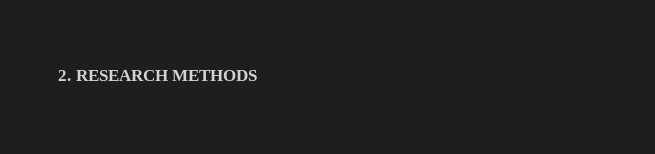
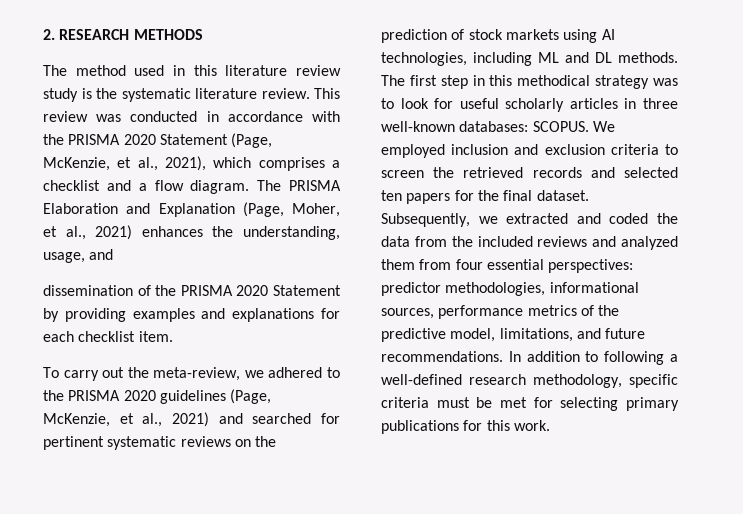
(258, 75) none -> [43,65,341,76] [43,88,340,102] [43,111,341,122] [43,133,273,148] [43,156,340,171] [43,180,341,194] [43,202,340,217] [43,225,340,240] [43,249,114,263] [43,285,341,296] [43,308,341,322] [43,331,173,342] [43,367,340,381] [43,389,272,404] [43,412,340,427] [43,436,277,450] [381,29,615,43] [381,52,678,66] [381,75,678,89] [381,98,678,112] [381,121,615,132] [381,144,678,158] [381,167,678,178] [381,190,589,204] [381,213,678,227] [381,236,678,250] [381,259,634,273] [381,282,639,296] [381,305,620,319] [381,328,646,342] [381,351,678,365] [381,374,678,388] [381,397,679,411] [381,420,550,434] // The method used in this literature review study is the systematic literature review. This review was conducted in accordance with the PRISMA 2020 Statement (Page, McKenzie, et al., 2021), which comprises a checklist and a flow diagram. The PRISMA Elaboration and Explanation (Page, Moher, et al., 2021) enhances the understanding, usage, and // dissemination of the PRISMA 2020 Statement by providing examples and explanations for each checklist item. // To carry out the meta-review, we adhered to the PRISMA 2020 guidelines (Page, McKenzie, et al., 2021) and searched for pertinent systematic reviews on the prediction of stock markets using AI technologies, including ML and DL methods. The first step in this methodical strategy was to look for useful scholarly articles in three well-known databases: SCOPUS. We employed inclusion and exclusion criteria to screen the retrieved records and selected ten papers for the final dataset. Subsequently, we extracted and coded the data from the included reviews and analyzed them from four essential perspectives: predictor methodologies, informational sources, performance metrics of the predictive model, limitations, and future recommendations. In addition to following a well-defined research methodology, specific criteria must be met for selecting primary publications for this work.

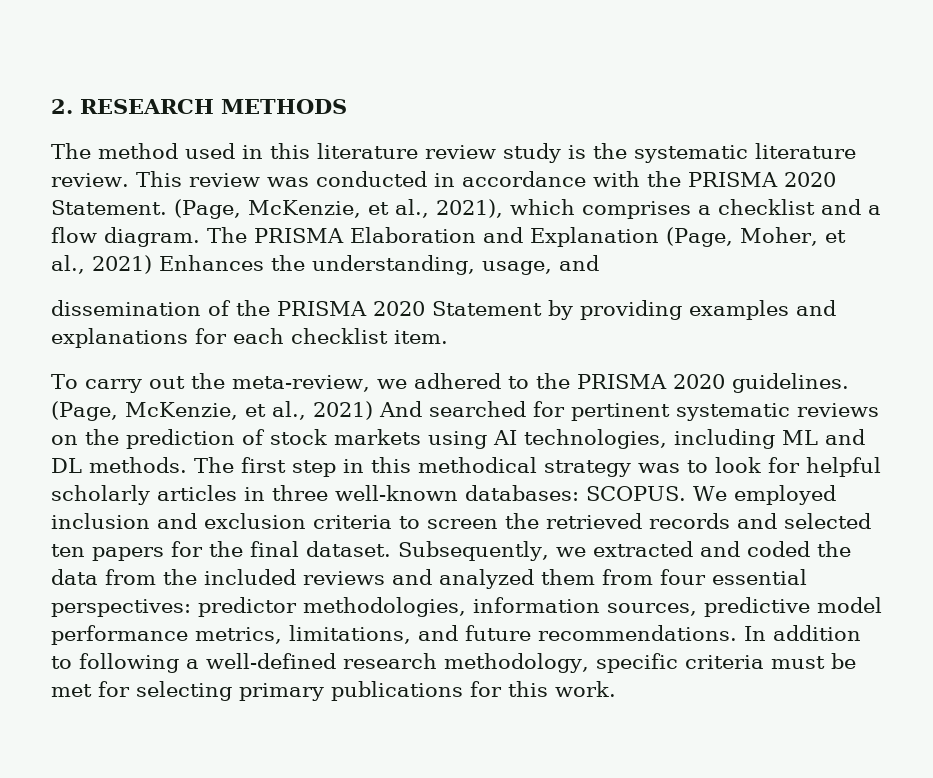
[159,134,228,145] Statement -> [51,200,167,215] Statement.
[141,226,203,237] enhances -> [159,255,264,271] Enhances
[159,390,226,404] guidelines -> [731,373,849,393] guidelines.
[218,413,243,424] and -> [378,401,422,417] And
[459,98,499,109] useful -> [806,457,881,477] helpful
[549,282,639,293] [381,305,620,319] [381,328,496,342] informational sources, performance metrics of the predictive model, -> [473,597,882,617] [51,625,282,645] information sources, predictive model performance metrics,

